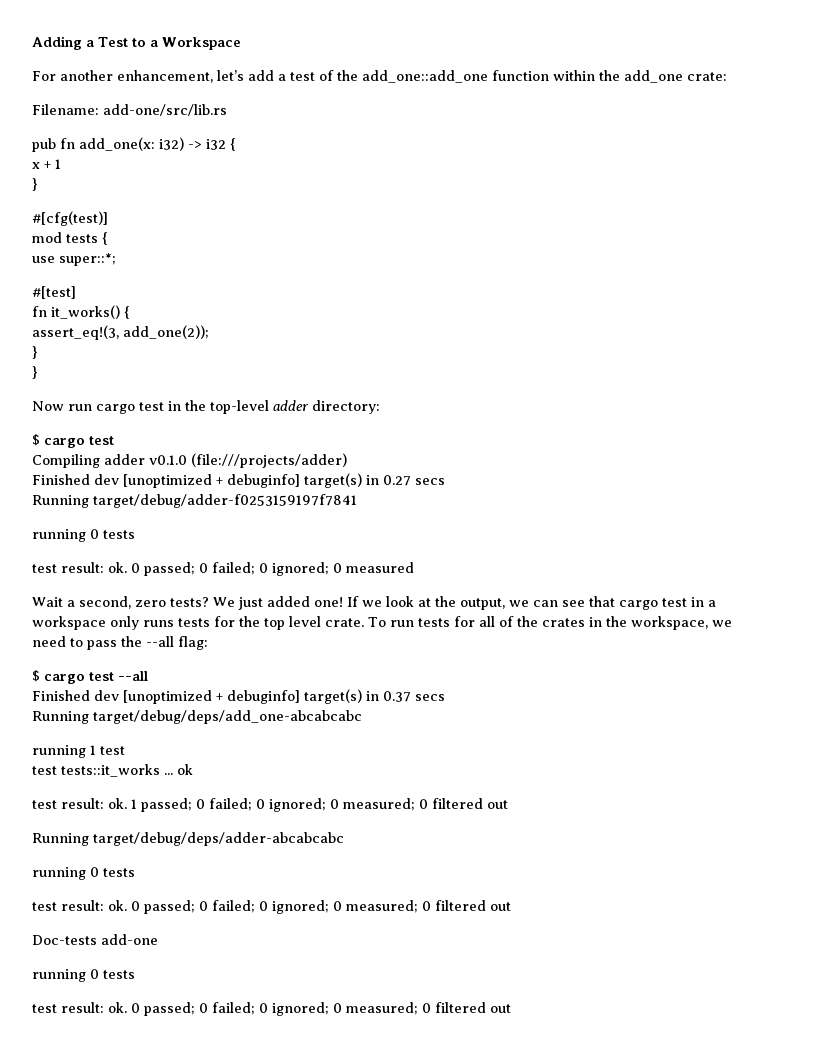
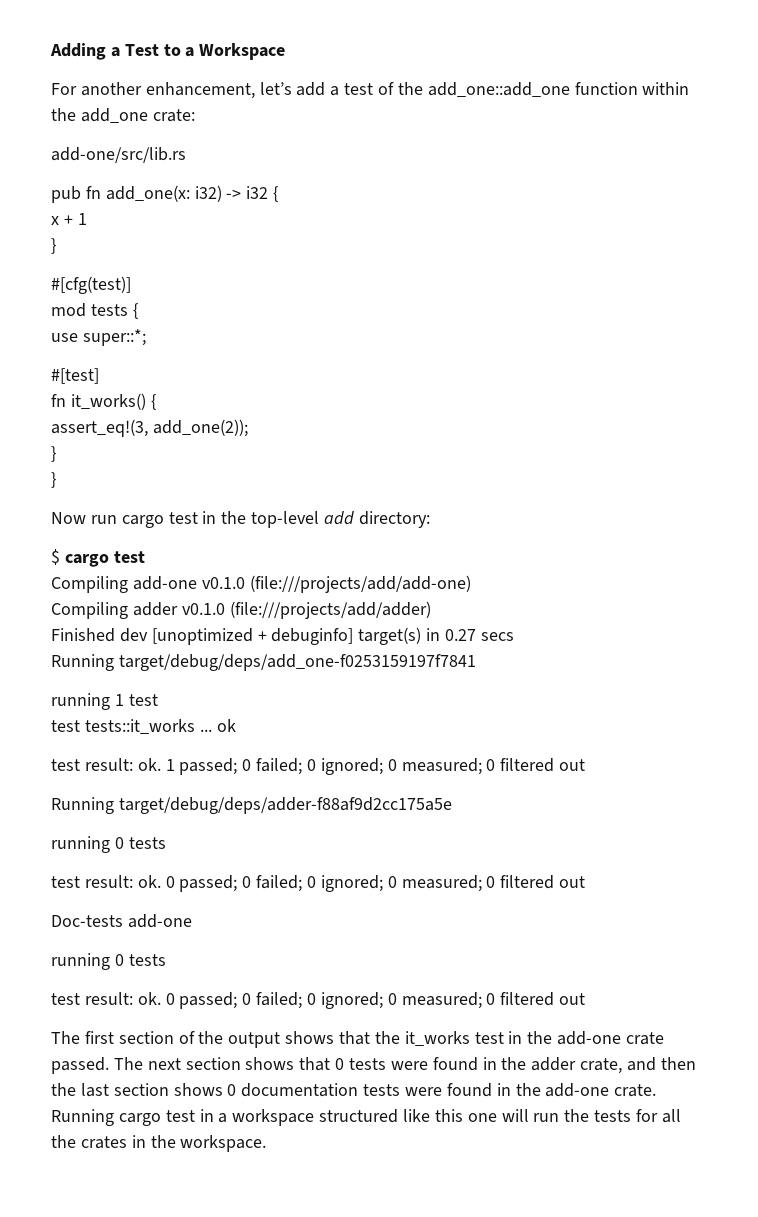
[32,104,99,115] Filename: -> (195, 115) none
[273,400,309,411] adder -> [324,511,355,525] add
(114, 440) none -> [51,575,471,593] // Compiling add-one v0.1.0 (file:///projects/add/add-one)
[191,453,347,468] (file:///projects/adder) -> [229,601,431,619] (file:///projects/add/adder)
[93,494,357,508] [32,529,135,542] [32,562,414,576] [32,596,716,610] [32,616,732,630] [32,636,208,650] [32,670,148,684] [32,689,445,704] [32,710,362,724] target/debug/adder-f0253159197f7841 // running 0 tests // test result: ok. 0 passed; 0 failed; 0 ignored; 0 measured // Wait a second, zero tests? We just added one! If we look at the output, we can see that cargo test in a workspace only runs tests for the top level crate. To run tests for all of the crates in the workspace, we need to pass the --all flag: // $ cargo test --all // Finished dev [unoptimized + debuginfo] target(s) in 0.37 secs // Running target/debug/deps/add_one-abcabcabc -> [118,654,476,671] target/debug/deps/add_one-f0253159197f7841
[93,832,344,846] target/debug/deps/adder-abcabcabc -> [118,797,452,814] target/debug/deps/adder-f88af9d2cc175a5e
(511, 1008) none -> [51,1031,665,1048] [51,1057,696,1074] [51,1083,657,1097] [51,1109,681,1126] [51,1135,267,1152] // The first section of the output shows that the it_works test in the add-one crate passed. The next section shows that 0 tests were found in the adder crate, and then the last section shows 0 documentation tests were found in the add-one crate. Running cargo test in a workspace structured like this one will run the tests for all the crates in the workspace.

